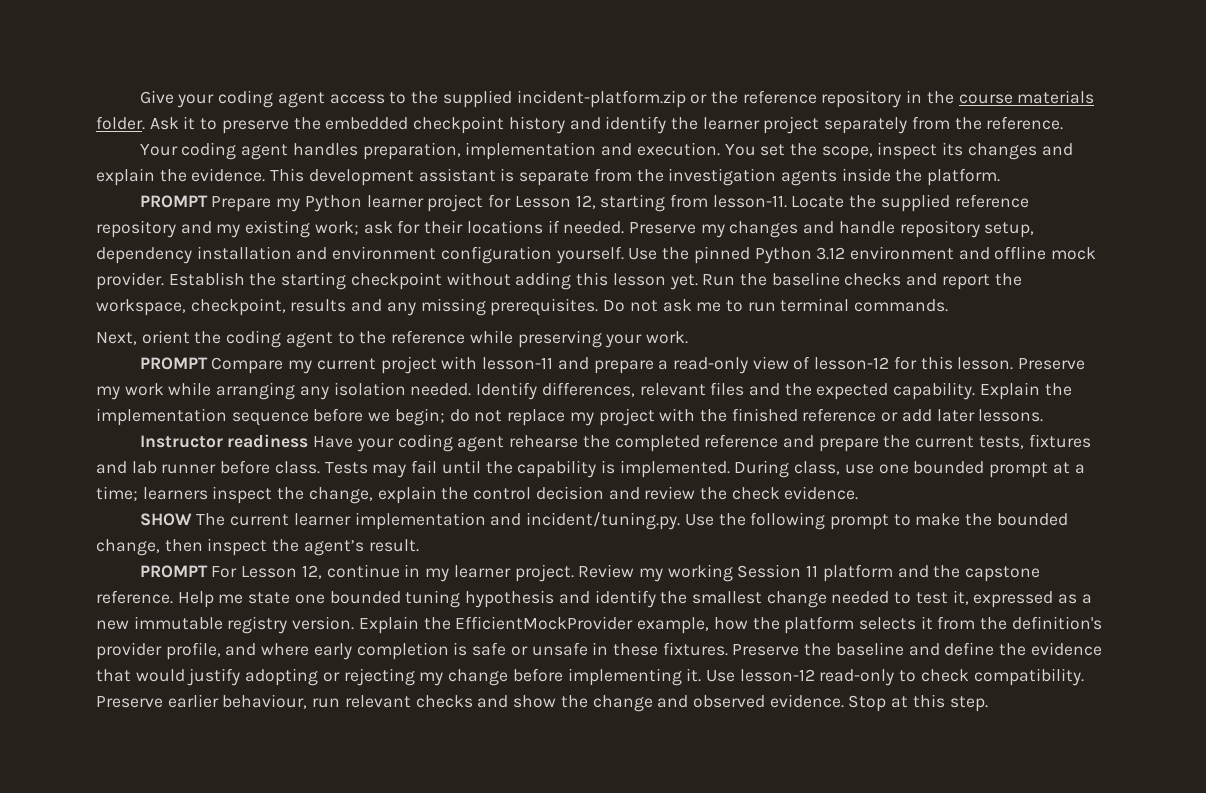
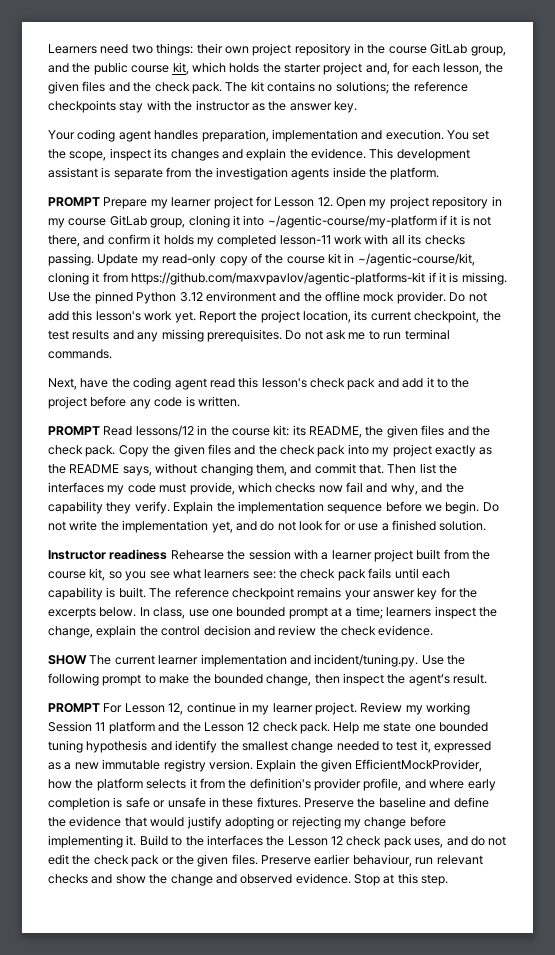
[139,90,1095,108] [96,116,1064,134] Give your coding agent access to the supplied incident-platform.zip or the reference repository in the course materials folder. Ask it to preserve the embedded checkpoint history and identify the learner project separately from the reference. -> [48,43,506,56] [48,62,504,75] [48,81,468,94] [48,100,357,113] Learners need two things: their own project repository in the course GitLab group, and the public course kit, which holds the starter project and, for each lesson, the given files and the check pack. The kit contains no solutions; the reference checkpoints stay with the instructor as the answer key.
[304,195,362,212] Python -> (168, 204) none
[575,194,1029,212] [96,220,1035,238] [96,246,624,264] 12, starting from lesson-11. Locate the supplied reference repository and my existing work; ask for their locations if needed. Preserve my changes and handle repository setup, dependency installation and environment configuration yourself. -> [317,196,502,209] [48,215,492,228] [48,234,465,247] [48,253,475,266] [48,272,507,285] 12. Open my project repository in my course GitLab group, cloning it into ~/agentic-course/my-platform if it is not there, and confirm it holds my completed lesson-11 work with all its checks passing. Update my read-only copy of the course kit in ~/agentic-course/kit, cloning it from https://github.com/maxvpavlov/agentic-platforms-kit if it is missing.
(990, 253) none -> [303,292,322,302] the
[168,272,1022,290] [96,298,286,316] Establish the starting checkpoint without adding this lesson yet. Run the baseline checks and report the workspace, checkpoint, -> [449,292,487,302] [48,310,501,323] [48,330,69,340] Do not add this lesson's work yet. Report the project location, its current checkpoint, the test
[141,330,190,344] orient -> [80,378,109,388] have
[337,330,688,348] [139,356,1086,374] [96,382,976,400] to the reference while preserving your work. // PROMPT Compare my current project with lesson-11 and prepare a read-only view of lesson-12 for this lesson. Preserve my work while arranging any isolation needed. Identify differences, relevant files and the expected capability. -> [209,377,470,390] [48,396,240,409] [48,425,490,438] [48,444,493,457] [48,463,458,476] [48,482,464,495] [48,501,170,514] read this lesson's check pack and add it to the project before any code is written. // PROMPT Read lessons/12 in the course kit: its README, the given files and the check pack. Copy the given files and the check pack into my project exactly as the README says, without changing them, and commit that. Then list the interfaces my code must provide, which checks now fail and why, and the capability they verify.
[394,408,1044,426] [139,434,1091,452] [96,460,790,478] begin; do not replace my project with the finished reference or add later lessons. // Instructor readiness Have your coding agent rehearse the completed reference and prepare the current tests, fixtures and lab runner before class. Tests may fail until the capability is implemented. During -> [445,501,499,514] [48,520,487,533] [48,549,491,562] [48,568,450,581] [48,587,478,600] [48,607,150,619] begin. Do not write the implementation yet, and do not look for or use a finished solution. // Instructor readiness Rehearse the session with a learner project built from the course kit, so you see what learners see: the check pack fails until each capability is built. The reference checkpoint remains your answer key for the excerpts below. In
[965,566,1041,582] [96,590,173,604] capstone reference. -> [203,722,330,734] Lesson 12 check pack.
[455,616,710,634] EfficientMockProvider example, -> [321,759,483,772] given EfficientMockProvider,
[705,668,1084,686] Use lesson-12 read-only to check compatibility. -> [139,835,507,848] [48,854,258,867] Build to the interfaces the Lesson 12 check pack uses, and do not edit the check pack or the given files.

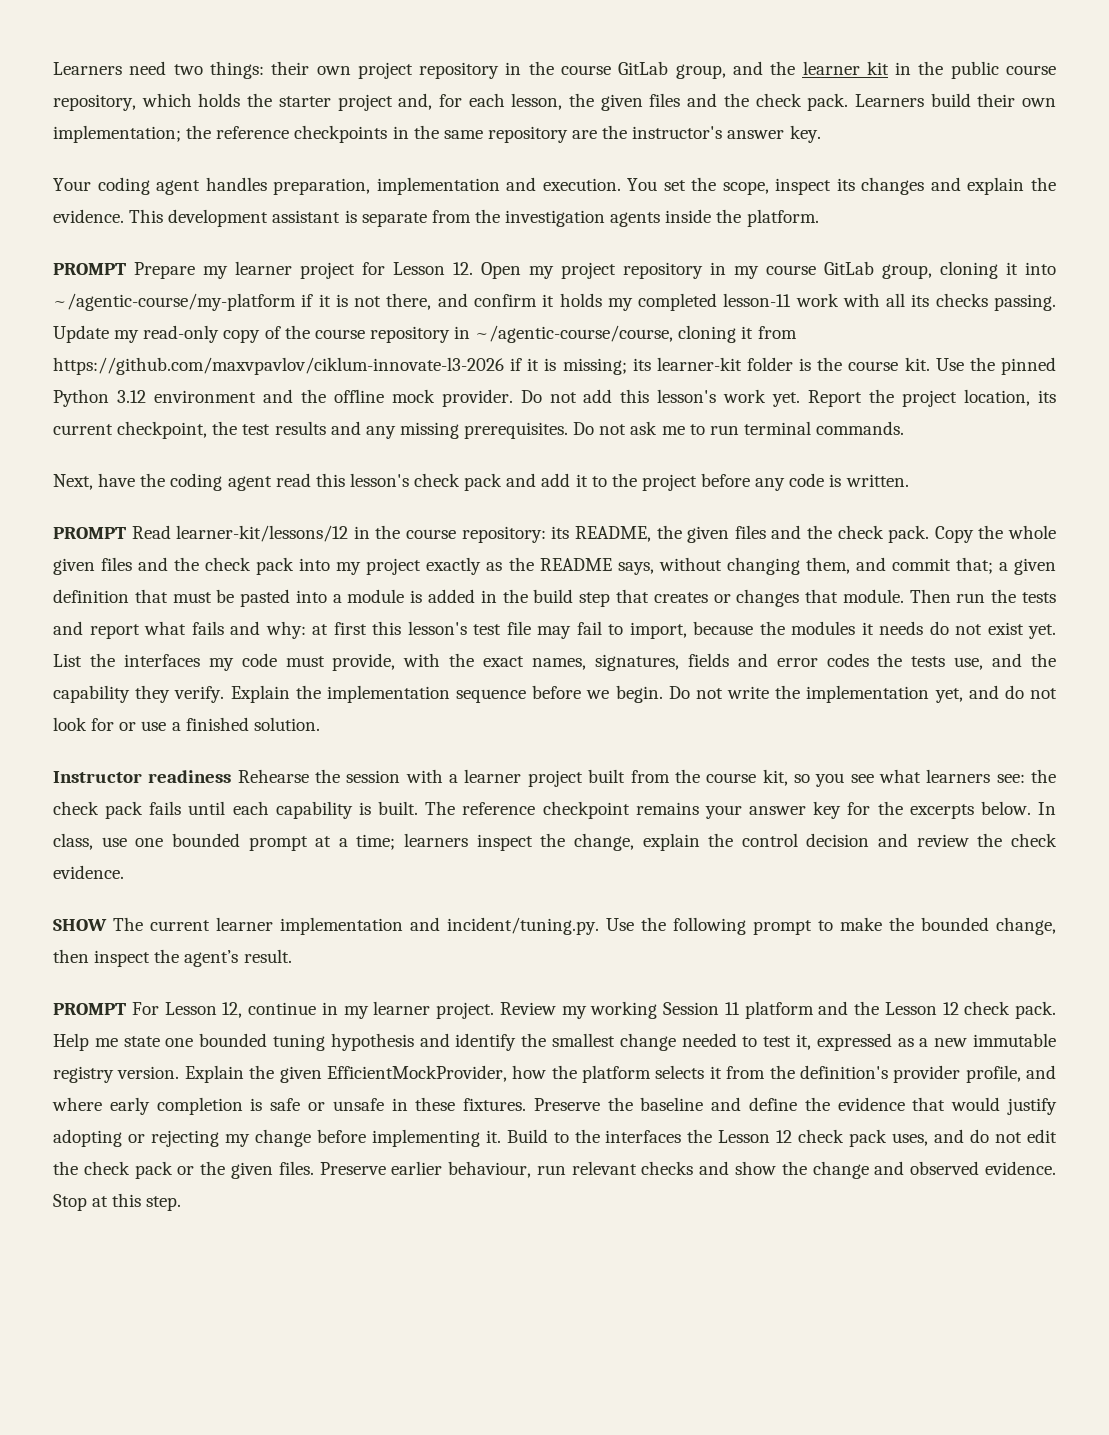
(91, 68) none -> [802,61,944,75] learner kit in the
[172,62,189,75] kit, -> [53,94,136,111] repository,
[225,81,468,94] [48,100,287,113] The kit contains no solutions; the reference checkpoints stay with the instructor as the -> [854,93,1057,107] [53,125,723,143] Learners build their own implementation; the reference checkpoints in the same repository are the instructor's
[328,253,475,266] kit in ~/agentic-course/kit, -> [369,325,674,343] repository in ~/agentic-course/course,
[131,272,507,285] https://github.com/maxvpavlov/agentic-platforms-kit if it is missing. -> [53,357,930,375] https://github.com/maxvpavlov/ciklum-innovate-l3-2026 if it is missing; its learner-kit folder is the course kit.
[135,425,290,437] lessons/12 in the course kit: -> [176,525,546,543] learner-kit/lessons/12 in the course repository:
(171, 450) none -> [1007,525,1056,539] whole
[359,463,436,474] that. Then list -> [955,557,1056,575] [53,589,1056,607] [53,621,1056,639] [53,654,82,667] that; a given definition that must be pasted into a module is added in the build step that creates or changes that module. Then run the tests and report what fails and why: at first this lesson's test file may fail to import, because the modules it needs do not exist yet. List
[237,482,418,495] which checks now fail and why, -> [403,653,984,671] with the exact names, signatures, fields and error codes the tests use,

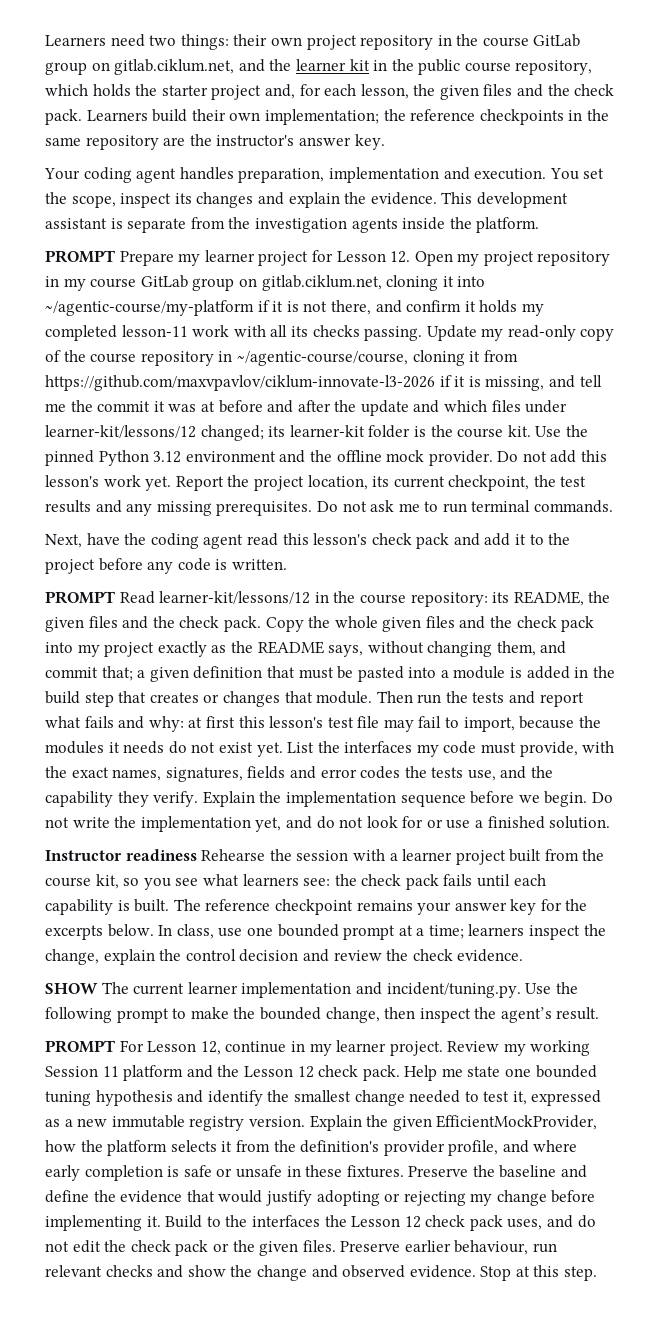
[675,64,726,79] group, -> [45,59,235,75] group on gitlab.ciklum.net,
[882,264,932,279] group, -> [192,275,382,291] group on gitlab.ciklum.net,
[562,358,627,375] missing; -> [485,375,602,391] [45,400,568,416] [45,425,264,441] missing, and tell me the commit it was at before and after the update and which files under learner-kit/lessons/12 changed;

